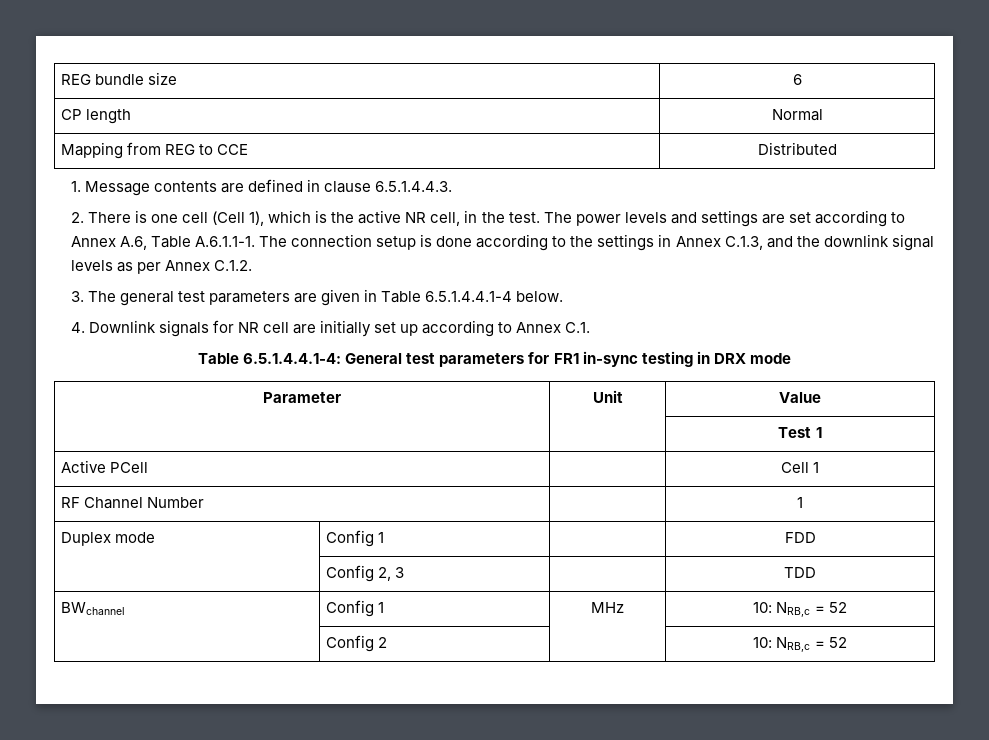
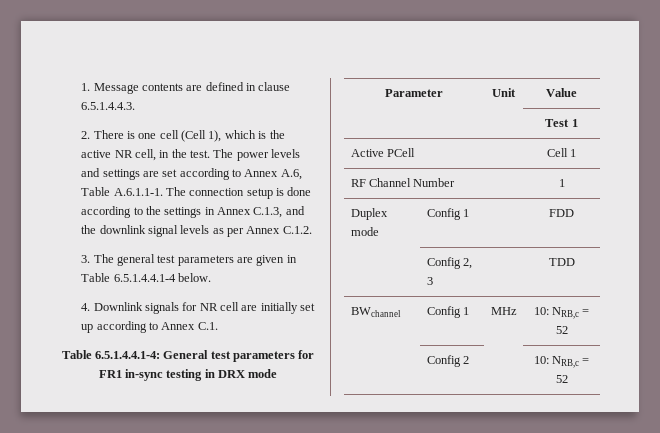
[61,72,178,85] [792,74,802,85] [61,109,132,124] [771,109,823,121] [61,142,249,159] [757,142,837,155] REG bundle size | 6 // CP length | Normal // Mapping from REG to CCE | Distributed // -> (81, 87) none

